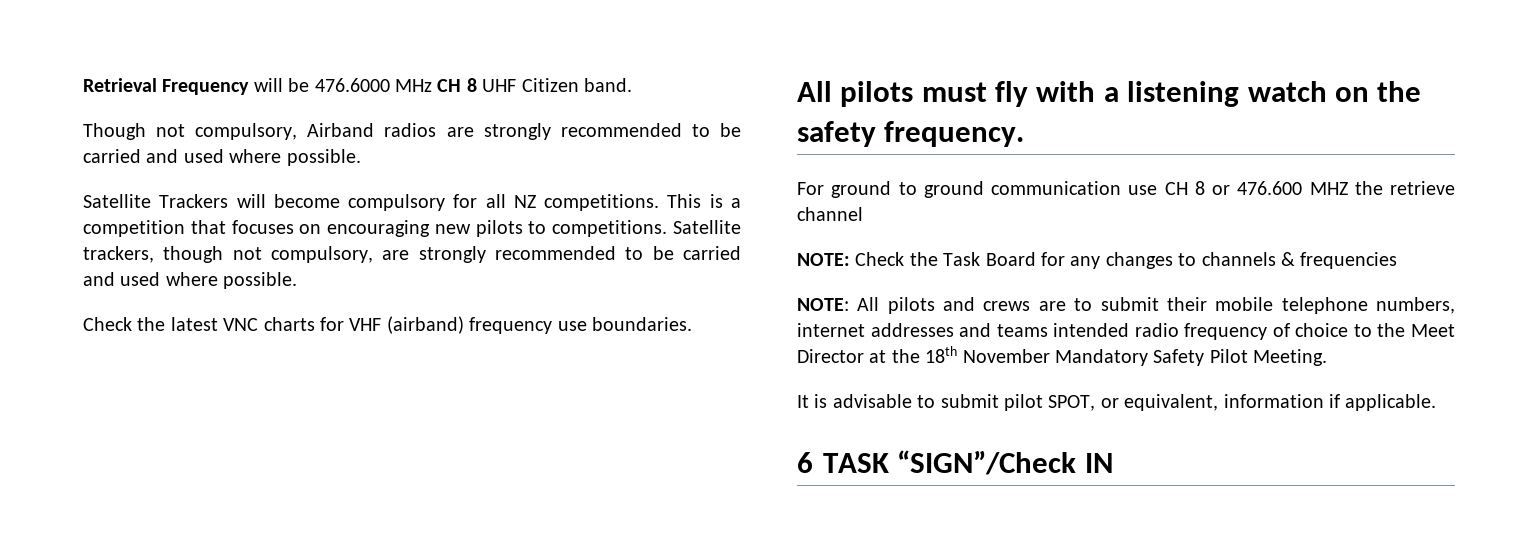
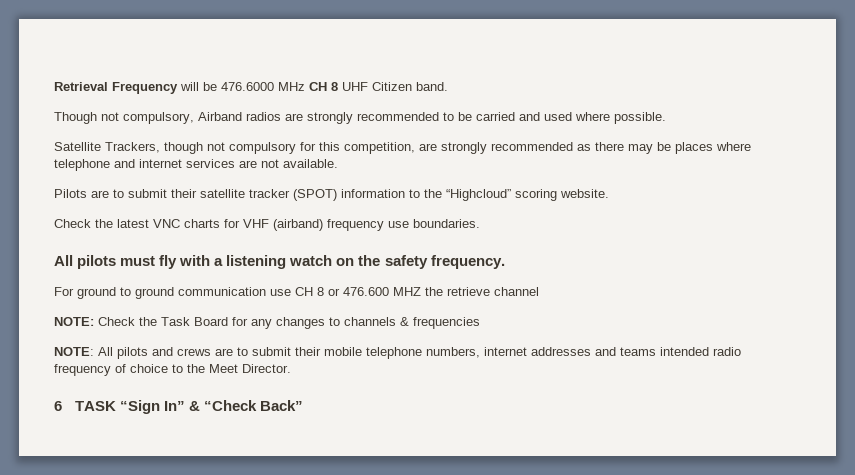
[159,194,741,211] [83,220,741,237] [83,246,742,263] [83,272,298,289] Trackers will become compulsory for all NZ competitions. This is a competition that focuses on encouraging new pilots to competitions. Satellite trackers, though not compulsory, are strongly recommended to be carried and used where possible. -> [105,142,751,154] [54,159,338,171] [54,189,609,201] Trackers, though not compulsory for this competition, are strongly recommended as there may be places where telephone and internet services are not available. // Pilots are to submit their satellite tracker (SPOT) information to the “Highcloud” scoring website.
[797,346,1328,366] [797,394,1437,411] [797,450,1113,475] Director at the 18th November Mandatory Safety Pilot Meeting. // It is advisable to submit pilot SPOT, or equivalent, information if applicable. // 6 TASK “SIGN”/Check IN -> [242,364,291,373] [54,400,304,414] Director. // 6 TASK “Sign In” & “Check Back”

